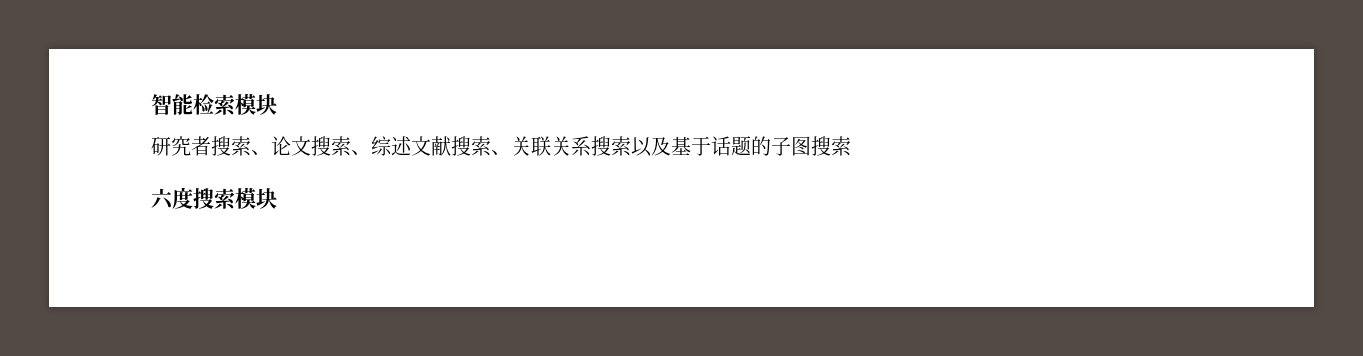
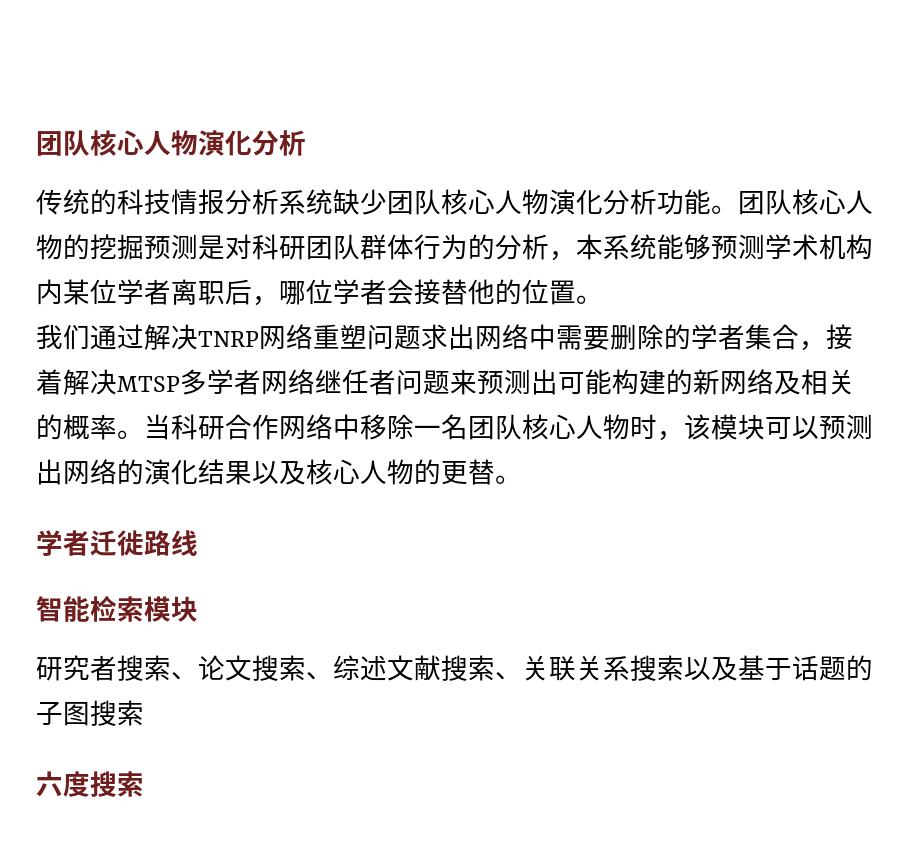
(151, 104) none -> [36,130,306,156] [36,189,873,215] [36,234,873,261] [36,279,603,306] [36,324,853,351] [36,369,855,395] [36,414,873,441] [36,459,522,485] [36,530,198,556] 团队核心人物演化分析 // 传统的科技情报分析系统缺少团队核心人物演化分析功能。团队核心人物的挖掘预测是对科研团队群体行为的分析，本系统能够预测学术机构内某位学者离职后，哪位学者会接替他的位置。 // 我们通过解决TNRP网络重塑问题求出网络中需要删除的学者集合，接着解决MTSP多学者网络继任者问题来预测出可能构建的新网络及相关的概率。当科研合作网络中移除一名团队核心人物时，该模块可以预测出网络的演化结果以及核心人物的更替。 // 学者迁徙路线 //
[235,188,277,209] 模块 -> (144, 784) none

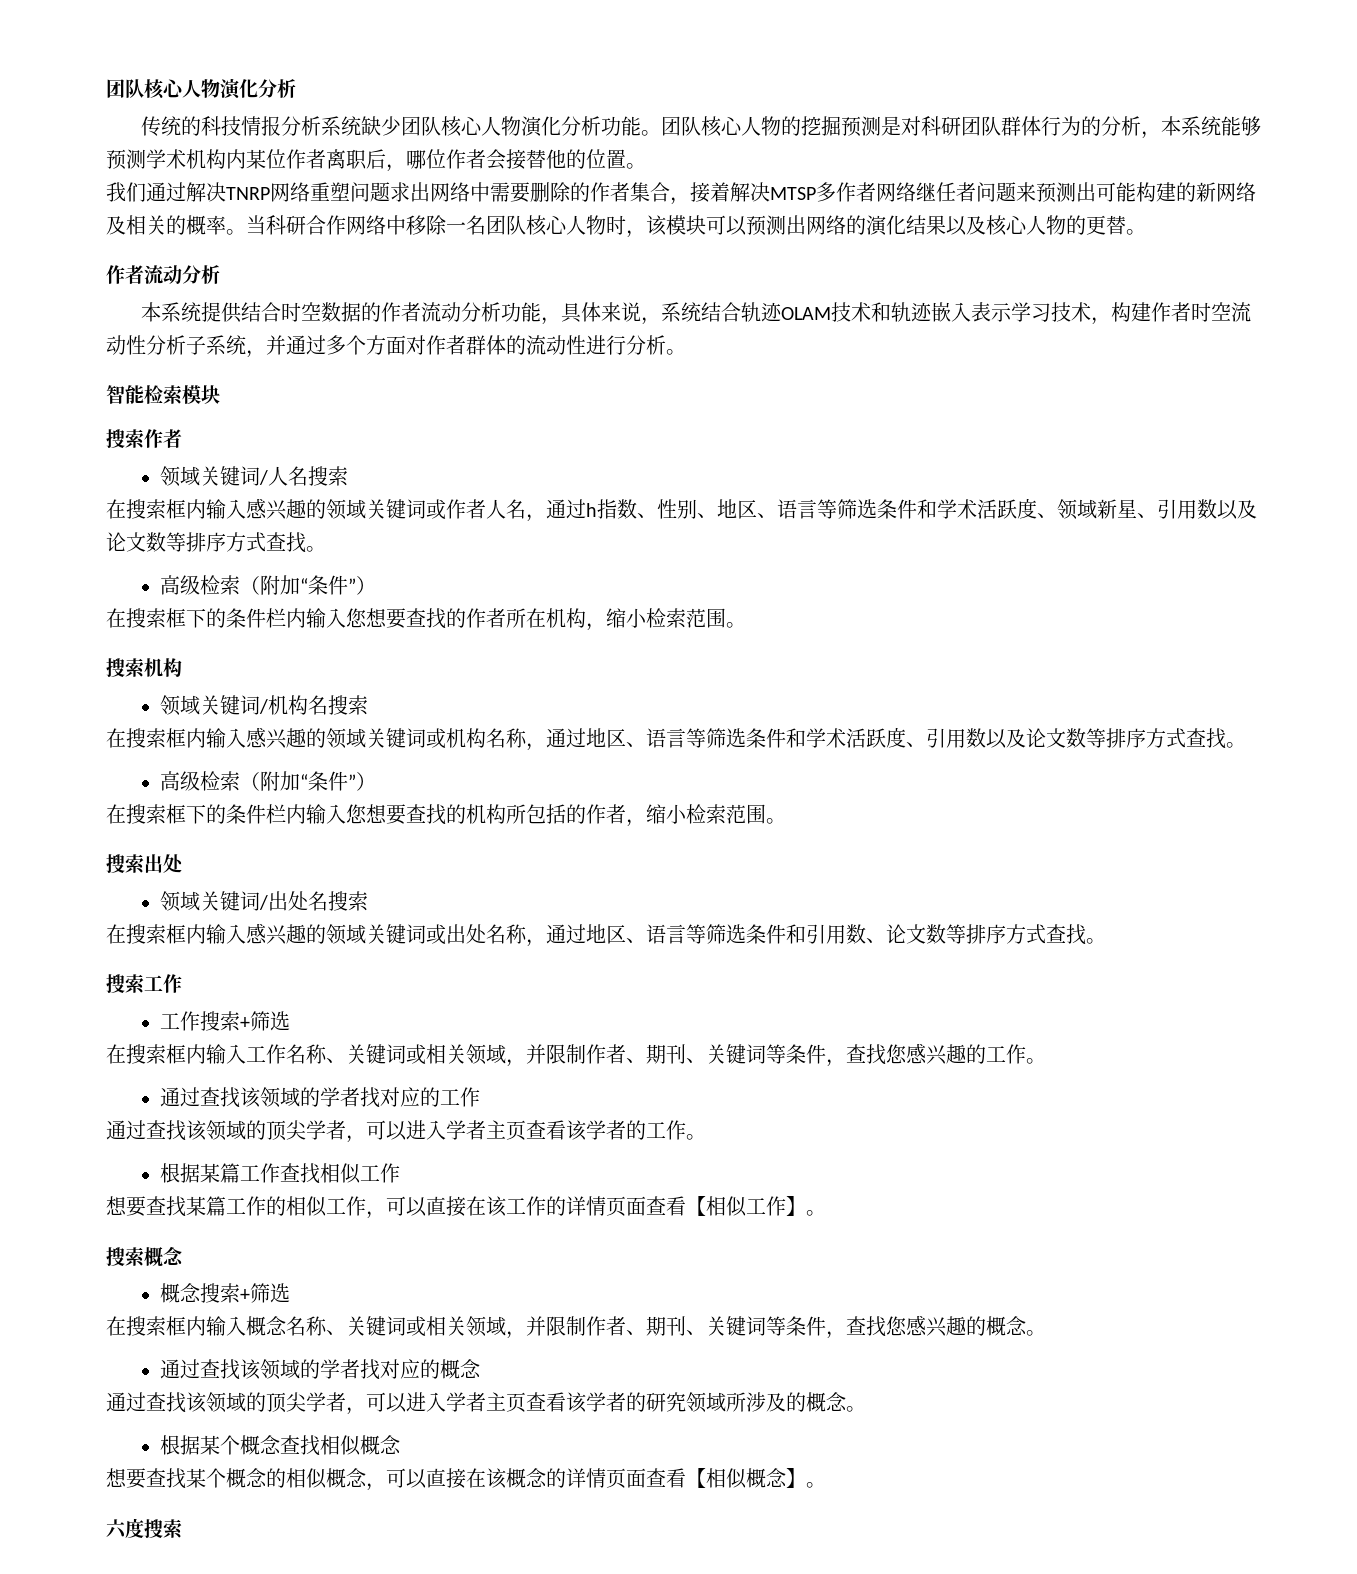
[117,279,144,304] 学 -> [286,149,306,169] 作
[333,279,360,304] 学 -> [446,149,466,169] 作
[691,324,718,349] 学 -> [590,182,610,202] 作
[207,369,234,394] 学 -> [836,182,856,202] 作
[36,530,198,556] [36,596,198,622] [36,655,873,681] [36,700,144,726] 学者迁徙路线 // 智能检索模块 // 研究者搜索、论文搜索、综述文献搜索、关联关系搜索以及基于话题的子图搜索 -> [106,265,220,284] [141,302,1252,325] [106,335,686,358] [106,385,220,405] [106,429,182,449] [159,466,348,487] [106,498,1257,522] [106,532,326,553] [159,575,376,595] [106,608,746,631] [106,658,182,678] [159,695,368,716] [106,727,1246,751] [159,771,376,791] [106,804,786,827] [106,854,183,874] [159,891,368,912] [106,923,1106,947] [106,974,182,994] [159,1011,290,1031] [106,1043,1046,1067] [159,1087,480,1108] [106,1120,706,1143] [159,1163,400,1184] [106,1196,826,1219] [106,1246,184,1267] [159,1283,290,1303] [106,1315,1046,1339] [159,1359,481,1380] [106,1392,866,1415] [159,1435,401,1456] [106,1468,826,1491] 作者流动分析 // 本系统提供结合时空数据的作者流动分析功能，具体来说，系统结合轨迹OLAM技术和轨迹嵌入表示学习技术，构建作者时空流动性分析子系统，并通过多个方面对作者群体的流动性进行分析。 // 智能检索模块 // 搜索作者 // 领域关键词/人名搜索 // 在搜索框内输入感兴趣的领域关键词或作者人名，通过h指数、性别、地区、语言等筛选条件和学术活跃度、领域新星、引用数以及论文数等排序方式查找。 // 高级检索（附加“条件”） // 在搜索框下的条件栏内输入您想要查找的作者所在机构，缩小检索范围。 // 搜索机构 // 领域关键词/机构名搜索 // 在搜索框内输入感兴趣的领域关键词或机构名称，通过地区、语言等筛选条件和学术活跃度、引用数以及论文数等排序方式查找。 // 高级检索（附加“条件”） // 在搜索框下的条件栏内输入您想要查找的机构所包括的作者，缩小检索范围。 // 搜索出处 // 领域关键词/出处名搜索 // 在搜索框内输入感兴趣的领域关键词或出处名称，通过地区、语言等筛选条件和引用数、论文数等排序方式查找。 // 搜索工作 // 工作搜索+筛选 // 在搜索框内输入工作名称、关键词或相关领域，并限制作者、期刊、关键词等条件，查找您感兴趣的工作。 // 通过查找该领域的学者找对应的工作 // 通过查找该领域的顶尖学者，可以进入学者主页查看该学者的工作。 // 根据某篇工作查找相似工作 // 想要查找某篇工作的相似工作，可以直接在该工作的详情页面查看【相似工作】。 // 搜索概念 // 概念搜索+筛选 // 在搜索框内输入概念名称、关键词或相关领域，并限制作者、期刊、关键词等条件，查找您感兴趣的概念。 // 通过查找该领域的学者找对应的概念 // 通过查找该领域的顶尖学者，可以进入学者主页查看该学者的研究领域所涉及的概念。 // 根据某个概念查找相似概念 // 想要查找某个概念的相似概念，可以直接在该概念的详情页面查看【相似概念】。

